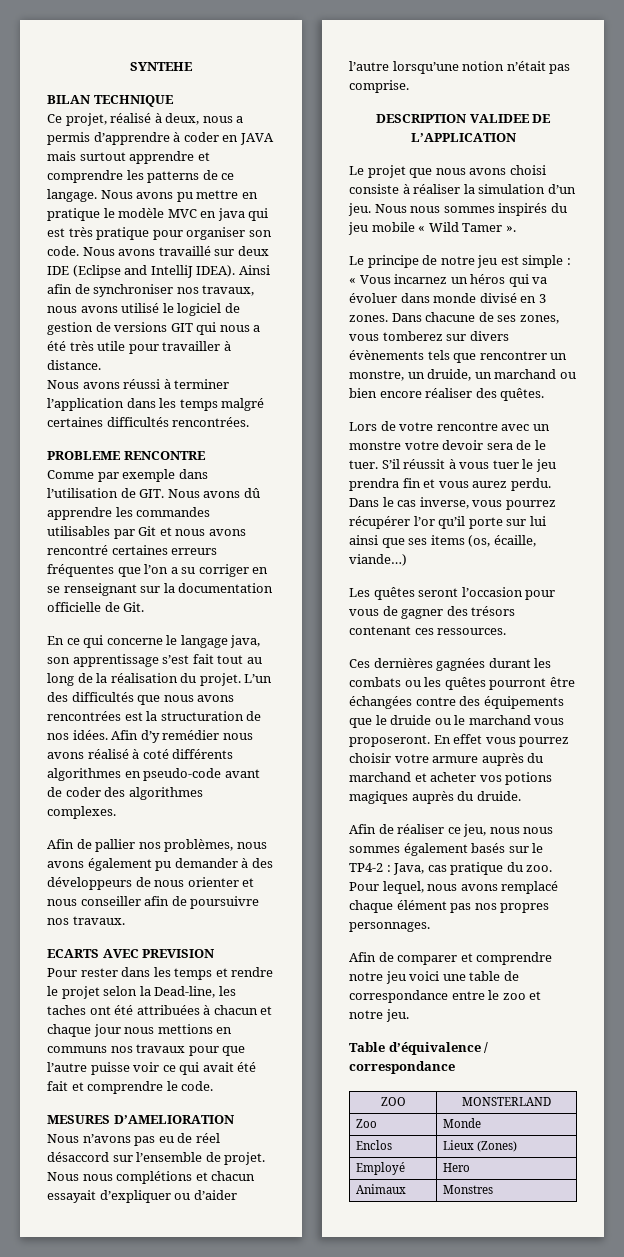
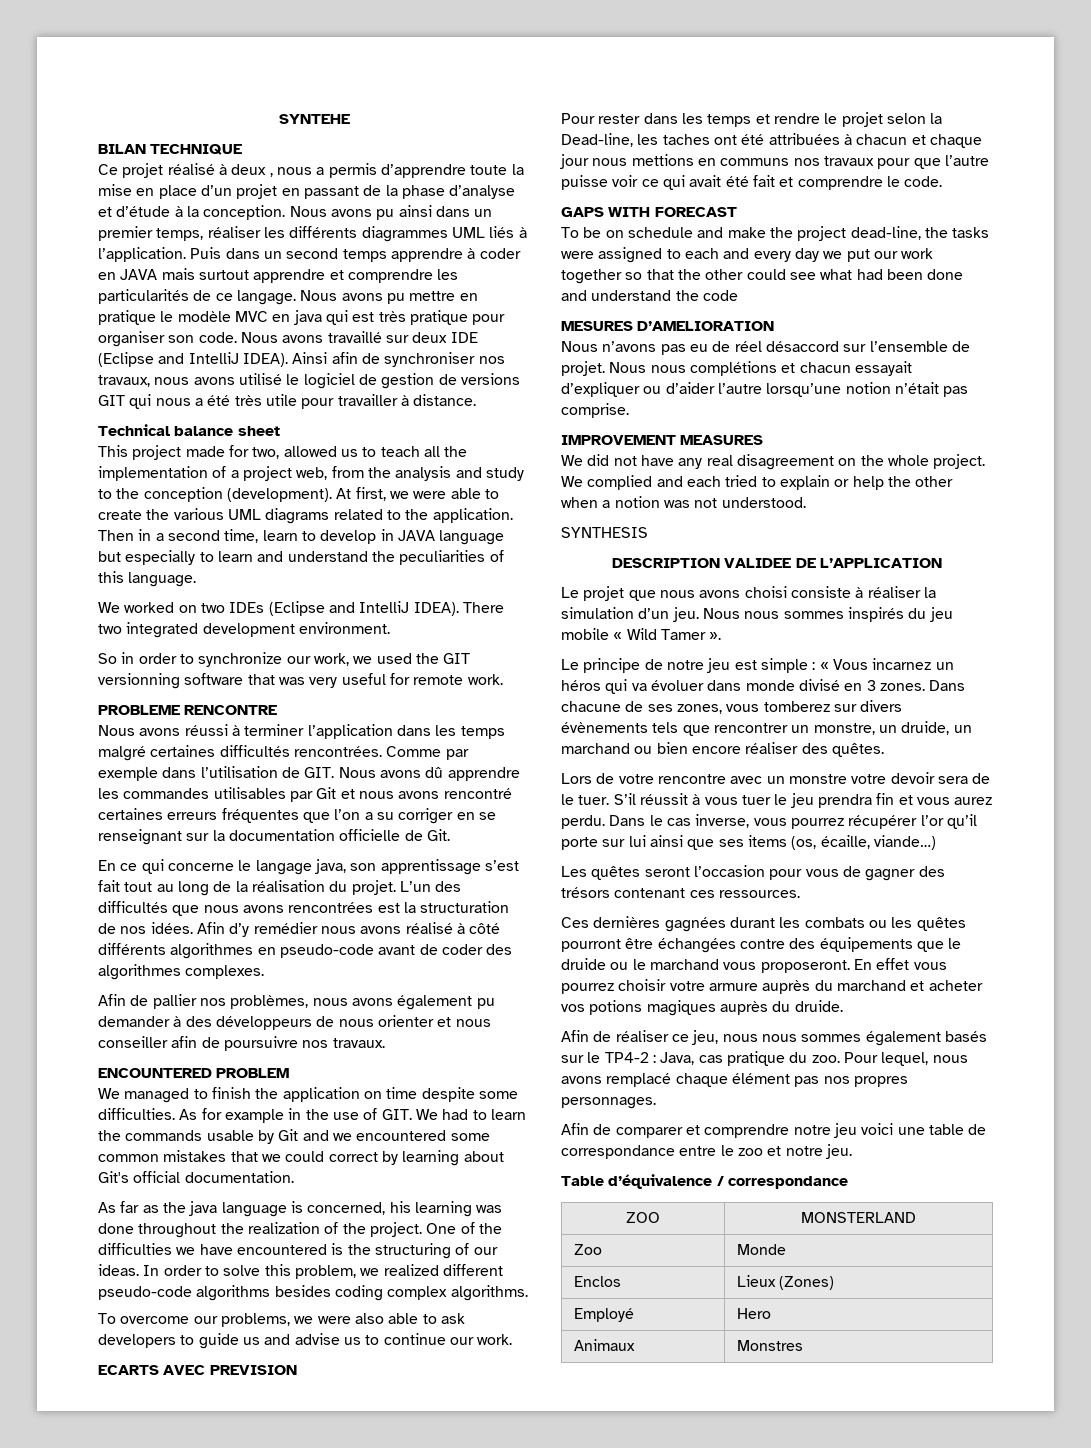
[65,113,200,126] projet, réalisé à deux, -> [122,163,273,178] projet réalisé à deux ,
(170, 138) none -> [470,164,524,175] [98,184,516,199] [98,205,493,220] [98,226,527,242] [98,247,463,262] toute la mise en place d’un projet en passant de la phase d’analyse et d’étude à la conception. Nous avons pu ainsi dans un premier temps, réaliser les différents diagrammes UML liés à l’application. Puis dans un second temps apprendre
[147,171,200,183] patterns -> [98,289,189,304] particularités
(101, 365) none -> [98,424,280,436] [98,445,468,460] [98,466,524,481] [98,487,499,502] [98,508,513,524] [98,529,505,545] [98,550,504,565] [98,571,197,587] [98,601,504,616] [98,622,390,638] [98,652,471,667] [98,673,503,689] [98,705,278,715] // Technical balance sheet // This project made for two, allowed us to teach all the implementation of a project web, from the analysis and study to the conception (development). At first, we were able to create the various UML diagrams related to the application. Then in a second time, learn to develop in JAVA language but especially to learn and understand the peculiarities of this language. // We worked on two IDEs (Eclipse and IntelliJ IDEA). There two integrated development environment. // So in order to synchronize our work, we used the GIT versionning software that was very useful for remote work. // PROBLEME RENCONTRE
[47,451,206,460] // PROBLEME RENCONTRE // -> (382, 751) none
[142,749,169,759] coté -> [469,923,501,934] côté
(125, 920) none -> [98,1068,290,1078] [98,1087,518,1103] [98,1108,526,1123] [98,1129,490,1144] [98,1150,504,1166] [98,1171,294,1183] [98,1201,503,1217] [98,1222,502,1238] [98,1243,498,1259] [98,1264,503,1279] [98,1285,528,1301] [98,1313,465,1327] [98,1333,513,1349] // ENCOUNTERED PROBLEM // We managed to finish the application on time despite some difficulties. As for example in the use of GIT. We had to learn the commands usable by Git and we encountered some common mistakes that we could correct by learning about Git's official documentation. // As far as the java language is concerned, his learning was done throughout the realization of the project. One of the difficulties we have encountered is the structuring of our ideas. In order to solve this problem, we realized different pseudo-code algorithms besides coding complex algorithms. // To overcome our problems, we were also able to ask developers to guide us and advise us to continue our work.
(214, 1086) none -> [561,207,737,217] [561,226,990,241] [561,247,934,263] [561,269,964,284] [561,290,738,301] // GAPS WITH FORECAST // To be on schedule and make the project dead-line, the tasks were assigned to each and every day we put our work together so that the other could see what had been done and understand the code
(409, 86) none -> [561,435,764,445] [561,454,986,470] [561,475,954,490] [561,496,806,508] [561,527,648,538] // IMPROVEMENT MEASURES // We did not have any real disagreement on the whole project. We complied and each tried to explain or help the other when a notion was not understood. // SYNTHESIS

